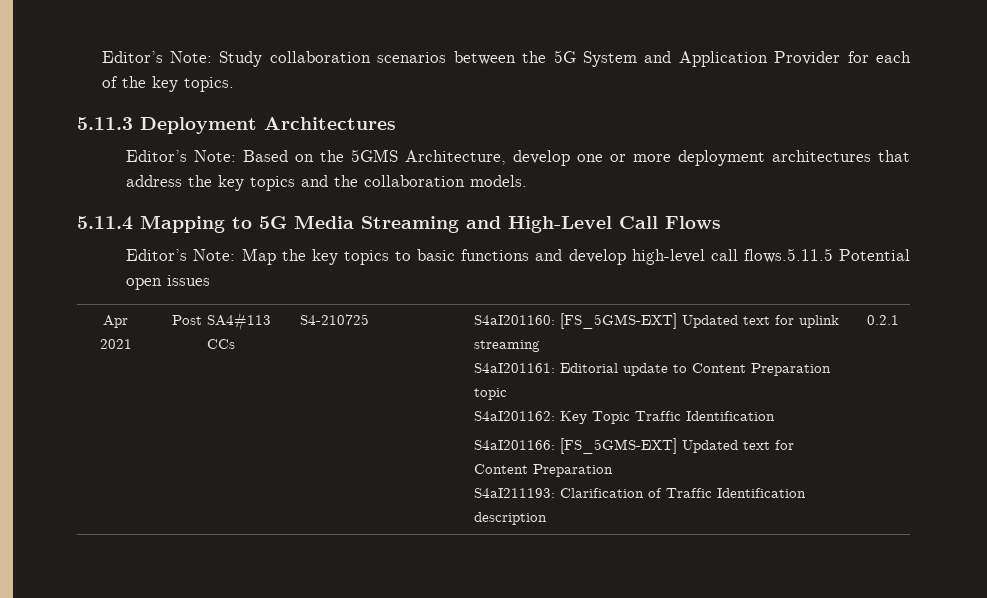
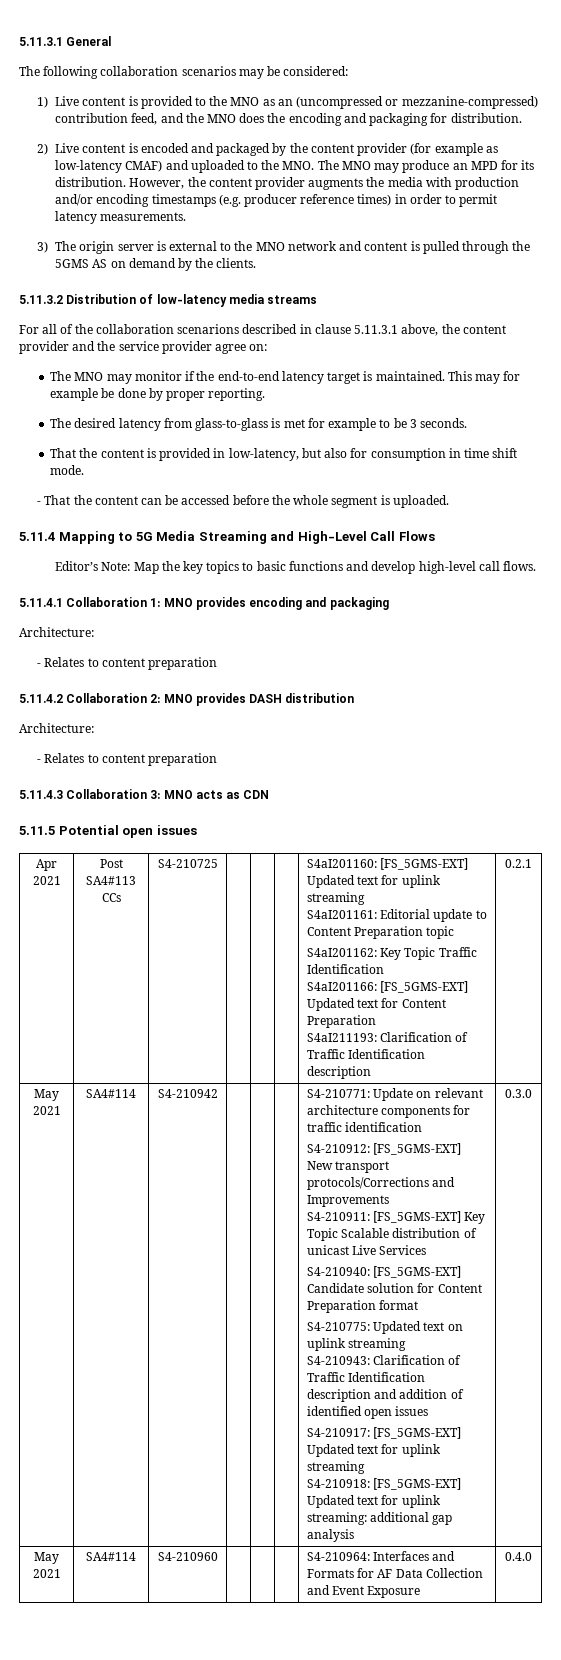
[101,50,911,67] [101,76,234,92] [77,117,396,134] [126,149,910,166] [126,175,528,191] Editor’s Note: Study collaboration scenarios between the 5G System and Application Provider for each of the key topics. // 5.11.3 Deployment Architectures // Editor’s Note: Based on the 5GMS Architecture, develop one or more deployment architectures that address the key topics and the collaboration models. -> [19,36,112,46] [19,66,349,79] [37,96,538,109] [55,113,522,126] [37,143,498,156] [55,160,535,173] [55,177,520,190] [55,194,498,207] [55,211,187,224] [37,241,531,254] [55,258,257,271] [19,294,318,307] [19,324,506,336] [19,341,268,354] [50,371,521,384] [50,388,266,401] [50,418,468,431] [50,448,518,461] [50,465,85,475] [37,495,449,508] 5.11.3.1 General // The following collaboration scenarios may be considered: // 1) Live content is provided to the MNO as an (uncompressed or mezzanine-compressed) contribution feed, and the MNO does the encoding and packaging for distribution. // 2) Live content is encoded and packaged by the content provider (for example as low-latency CMAF) and uploaded to the MNO. The MNO may produce an MPD for its distribution. However, the content provider augments the media with production and/or encoding timestamps (e.g. producer reference times) in order to permit latency measurements. // 3) The origin server is external to the MNO network and content is pulled through the 5GMS AS on demand by the clients. // 5.11.3.2 Distribution of low-latency media streams // For all of the collaboration scenarions described in clause 5.11.3.1 above, the content provider and the service provider agree on: // The MNO may monitor if the end-to-end latency target is maintained. This may for example be done by proper reporting. // The desired latency from glass-to-glass is met for example to be 3 seconds. // That the content is provided in low-latency, but also for consumption in time shift mode. // - That the content can be accessed before the whole segment is uploaded.
[743,248,833,263] flows.5.11.5 -> [503,561,537,571] [19,597,389,610] [19,627,94,637] [37,657,217,670] [19,693,355,706] [19,723,94,733] [37,753,217,766] [19,789,270,799] [19,826,55,835] flows. // 5.11.4.1 Collaboration 1: MNO provides encoding and packaging // Architecture: // - Relates to content preparation // 5.11.4.2 Collaboration 2: MNO provides DASH distribution // Architecture: // - Relates to content preparation // 5.11.4.3 Collaboration 3: MNO acts as CDN // 5.11.5
(899, 320) none -> [34,1089,59,1101] [32,1106,61,1115] [86,1089,136,1098] [157,1089,218,1098] [306,1088,483,1101] [306,1105,471,1118] [306,1122,423,1132] [306,1143,462,1155] [306,1161,390,1173] [306,1177,456,1190] [306,1195,389,1207] [306,1211,486,1224] [306,1228,477,1241] [306,1245,427,1255] [306,1266,462,1278] [306,1283,482,1293] [306,1300,419,1313] [306,1321,463,1334] [306,1338,407,1351] [306,1355,462,1365] [306,1372,426,1382] [306,1389,464,1402] [306,1406,429,1419] [306,1427,462,1439] [306,1444,441,1457] [306,1461,365,1474] [306,1478,462,1490] [306,1495,441,1508] [306,1512,453,1525] [306,1529,354,1542] [505,1089,532,1098] [34,1552,59,1564] [32,1569,61,1578] [86,1552,136,1561] [157,1552,218,1561] [306,1551,456,1561] [306,1568,483,1578] [306,1585,421,1598] [505,1552,532,1561] // May 2021 | SA4#114 | S4-210942 | | | | S4-210771: Update on relevant architecture components for traffic identification // S4-210912: [FS_5GMS-EXT] New transport protocols/Corrections and Improvements // S4-210911: [FS_5GMS-EXT] Key Topic Scalable distribution of unicast Live Services // S4-210940: [FS_5GMS-EXT] Candidate solution for Content Preparation format // S4-210775: Updated text on uplink streaming // S4-210943: Clarification of Traffic Identification description and addition of identified open issues // S4-210917: [FS_5GMS-EXT] Updated text for uplink streaming // S4-210918: [FS_5GMS-EXT] Updated text for uplink streaming: additional gap analysis | 0.3.0 // May 2021 | SA4#114 | S4-210960 | | | | S4-210964: Interfaces and Formats for AF Data Collection and Event Exposure | 0.4.0

